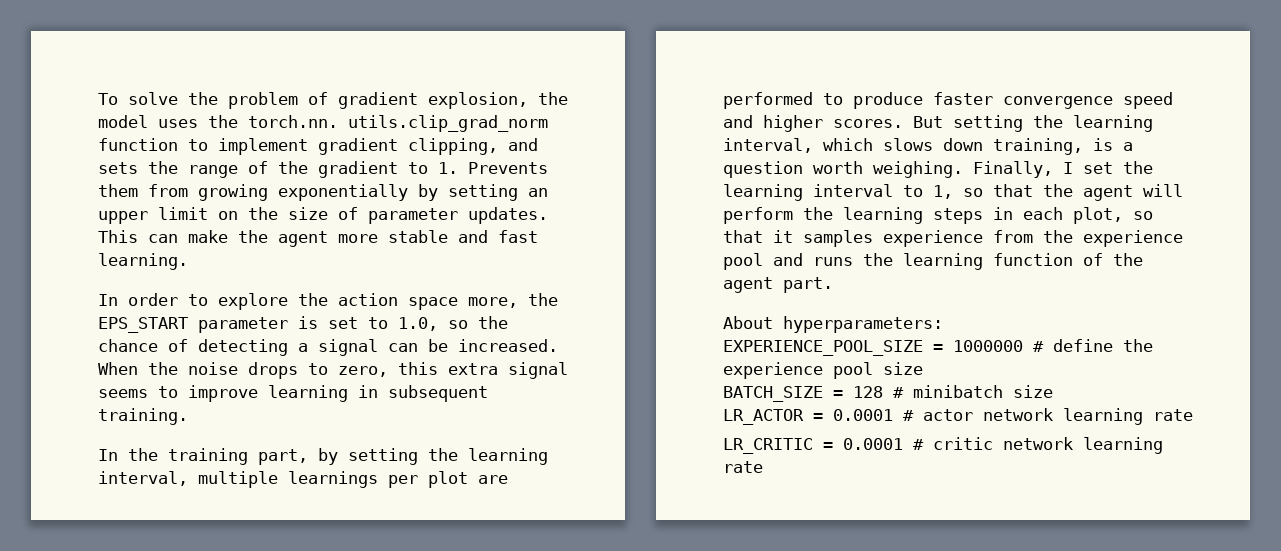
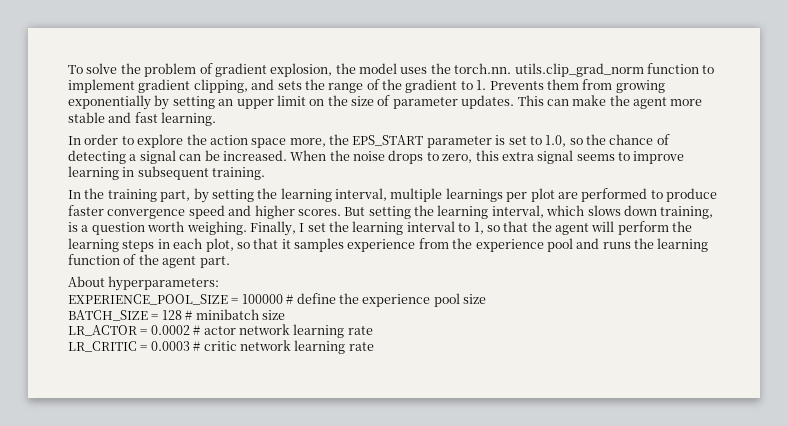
[953,340,1023,352] 1000000 -> [241,294,283,304] 100000
[833,409,893,421] 0.0001 -> [150,325,190,335] 0.0002
[843,438,903,450] 0.0001 -> [150,341,190,351] 0.0003

